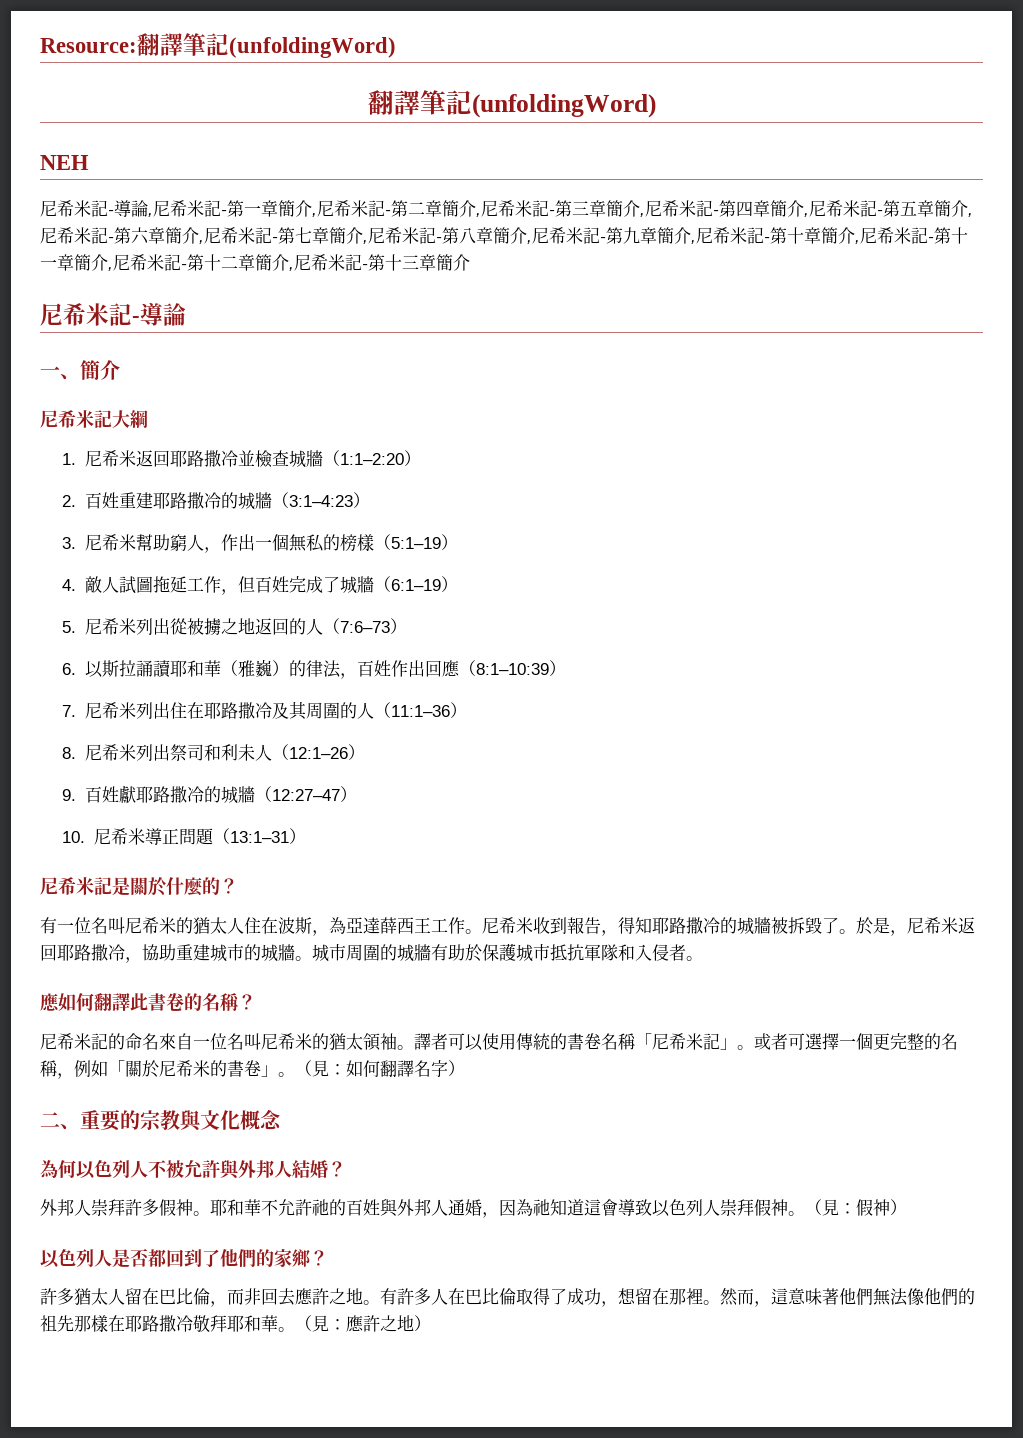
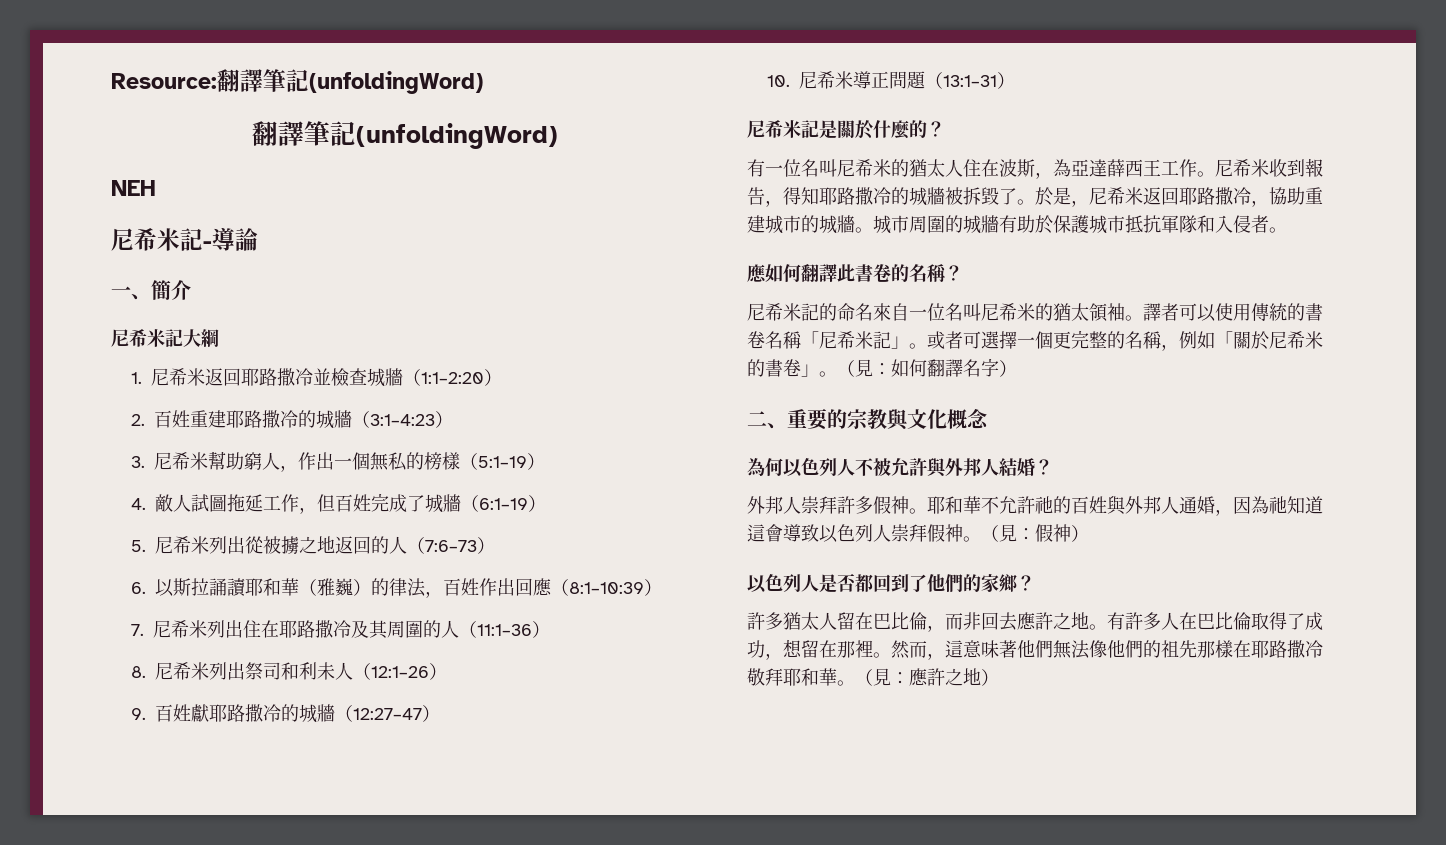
[40,200,973,217] [40,227,968,244] [40,254,470,271] // 尼希米記-導論,尼希米記-第一章簡介,尼希米記-第二章簡介,尼希米記-第三章簡介,尼希米記-第四章簡介,尼希米記-第五章簡介,尼希米記-第六章簡介,尼希米記-第七章簡介,尼希米記-第八章簡介,尼希米記-第九章簡介,尼希米記-第十章簡介,尼希米記-第十一章簡介,尼希米記-第十二章簡介,尼希米記-第十三章簡介 -> (156, 188) none

